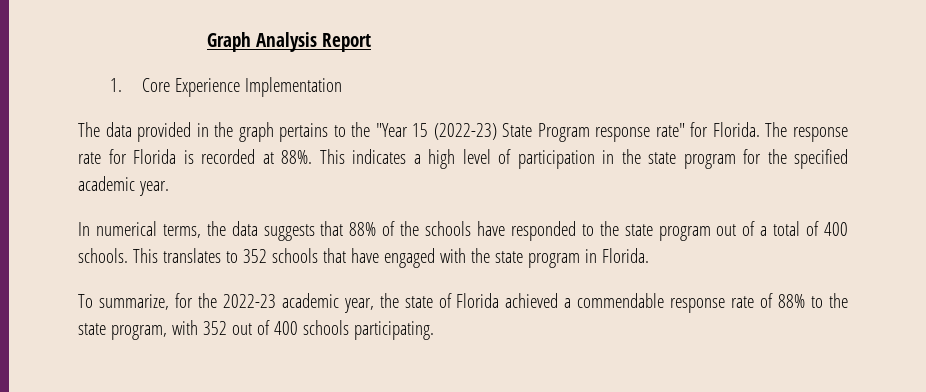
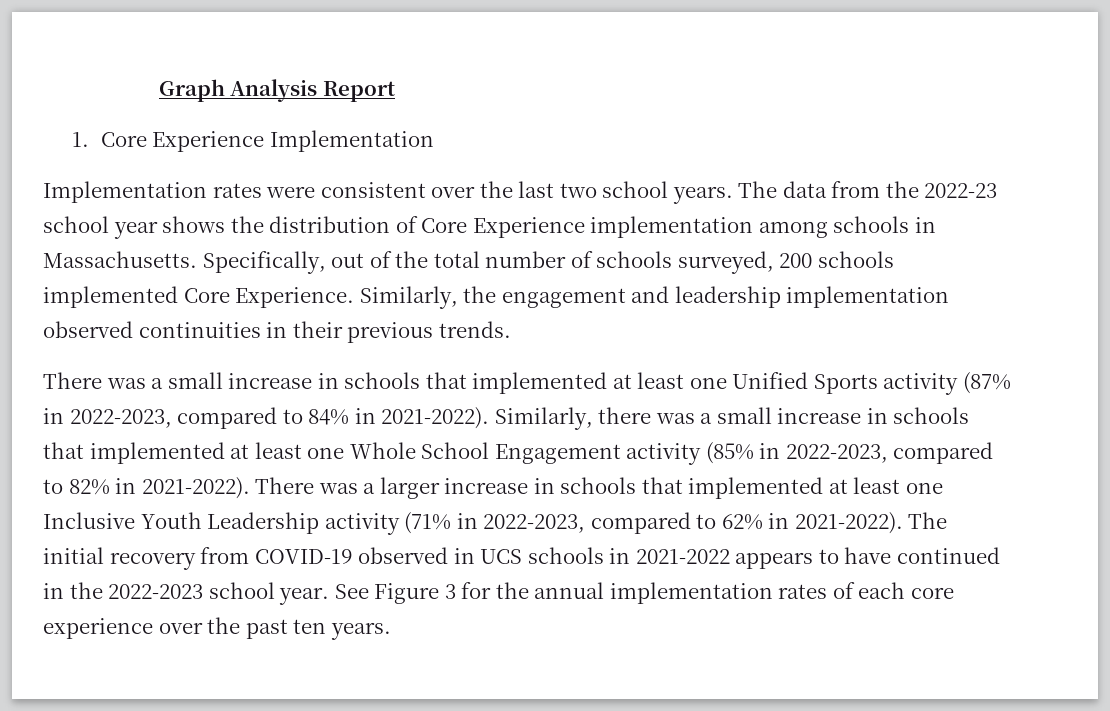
[78,122,848,142] [78,149,848,169] [78,176,169,196] [78,221,848,241] [78,248,649,268] [78,293,848,313] [78,320,434,340] The data provided in the graph pertains to the "Year 15 (2022-23) State Program response rate" for Florida. The response rate for Florida is recorded at 88%. This indicates a high level of participation in the state program for the specified academic year. // In numerical terms, the data suggests that 88% of the schools have responded to the state program out of a total of 400 schools. This translates to 352 schools that have engaged with the state program in Florida. // To summarize, for the 2022-23 academic year, the state of Florida achieved a commendable response rate of 88% to the state program, with 352 out of 400 schools participating. -> [43,181,998,204] [43,216,936,239] [43,251,894,274] [43,286,950,309] [43,321,511,343] [43,372,1012,395] [43,407,970,430] [43,442,994,465] [43,477,944,499] [43,512,948,535] [43,547,1000,570] [43,582,955,605] [43,617,391,640] Implementation rates were consistent over the last two school years. The data from the 2022-23 school year shows the distribution of Core Experience implementation among schools in Massachusetts. Specifically, out of the total number of schools surveyed, 200 schools implemented Core Experience. Similarly, the engagement and leadership implementation observed continuities in their previous trends. // There was a small increase in schools that implemented at least one Unified Sports activity (87% in 2022-2023, compared to 84% in 2021-2022). Similarly, there was a small increase in schools that implemented at least one Whole School Engagement activity (85% in 2022-2023, compared to 82% in 2021-2022). There was a larger increase in schools that implemented at least one Inclusive Youth Leadership activity (71% in 2022-2023, compared to 62% in 2021-2022). The initial recovery from COVID-19 observed in UCS schools in 2021-2022 appears to have continued in the 2022-2023 school year. See Figure 3 for the annual implementation rates of each core experience over the past ten years.

